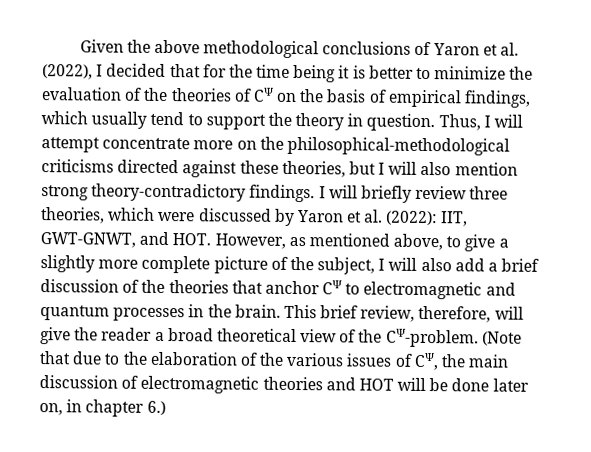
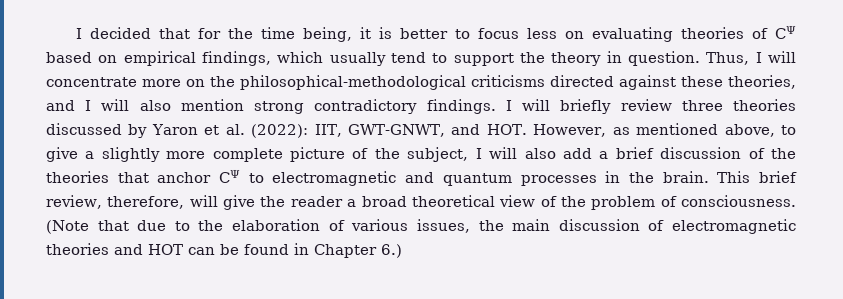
[79,39,519,59] [42,64,93,80] Given the above methodological conclusions of Yaron et al. (2022), -> (76, 33) none
[293,64,337,83] being -> [303,27,353,42] being,
[434,66,534,80] [41,87,387,103] minimize the evaluation of the theories of CΨ on the basis of -> [478,25,796,42] [46,52,118,63] focus less on evaluating theories of CΨ based on
[41,137,100,153] attempt -> (797, 57) none
[348,161,376,175] but -> [46,100,75,111] and
[91,183,247,202] theory-contradictory -> [314,99,418,114] contradictory
[41,207,196,224] theories, which were -> [733,99,797,111] theories
[385,328,479,348] CΨ-problem. -> [591,195,797,210] problem of consciousness.
[259,352,439,371] the various issues of CΨ, -> [351,219,470,233] various issues,
[397,377,529,392] [39,399,145,417] will be done later on, in chapter -> [188,243,377,258] can be found in Chapter

